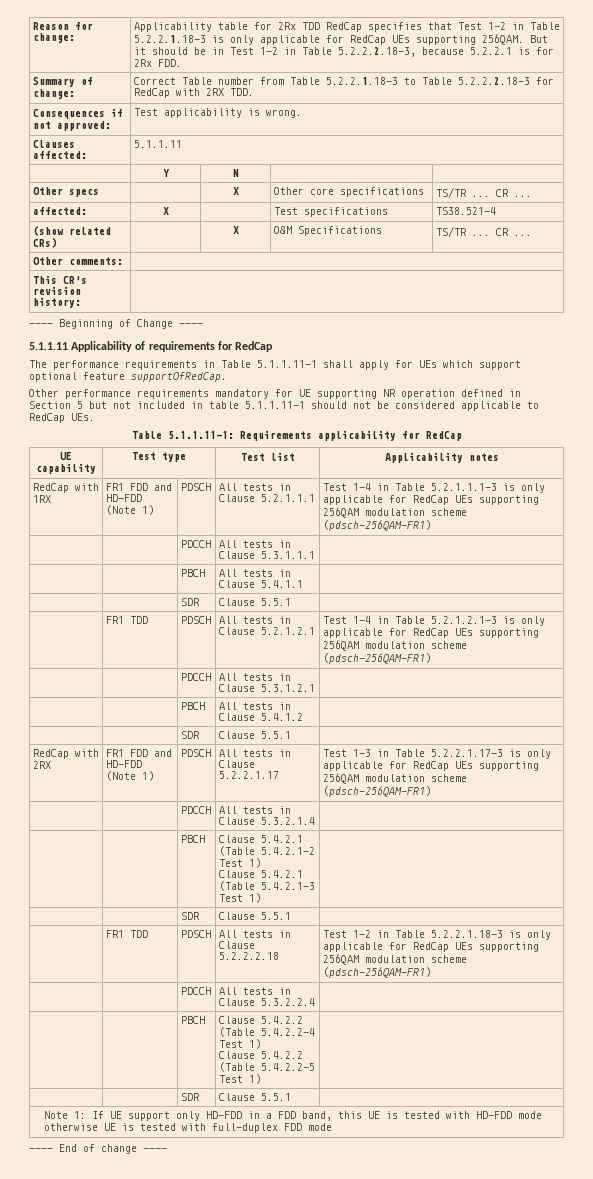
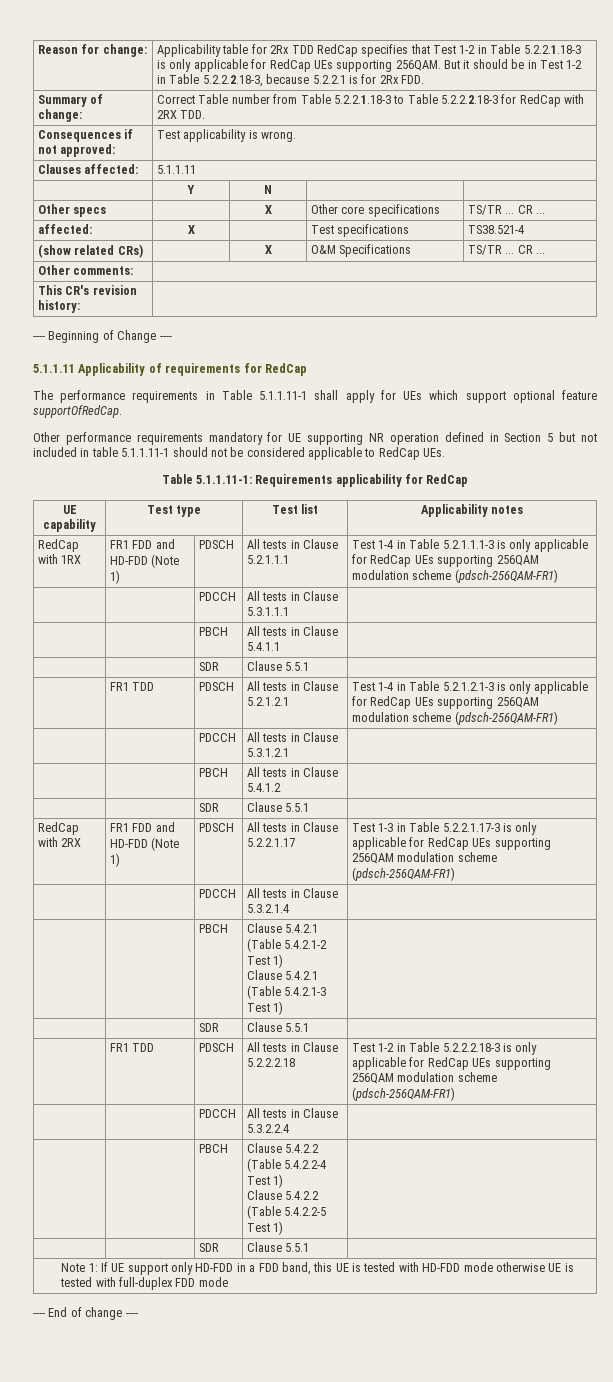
[430,930,503,938] 5.2.2.1.18-3 -> [442,1043,500,1052] 5.2.2.2.18-3

